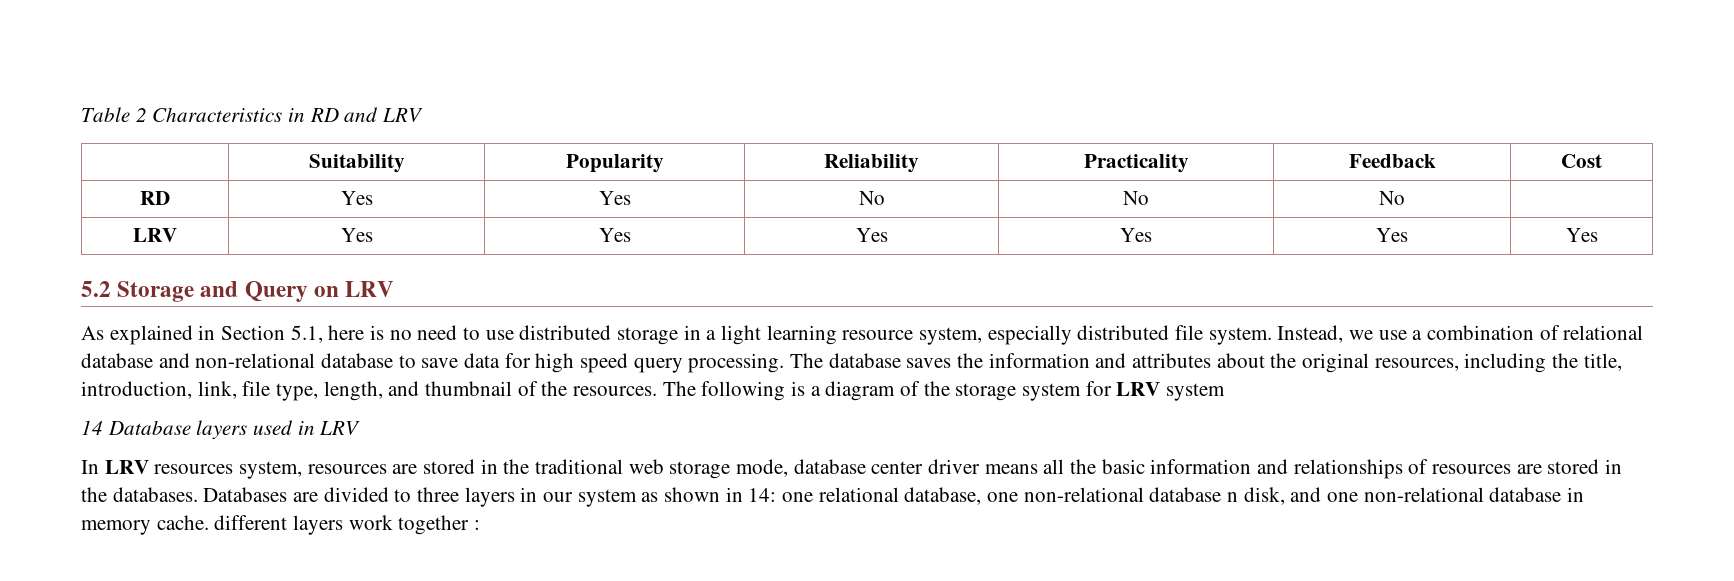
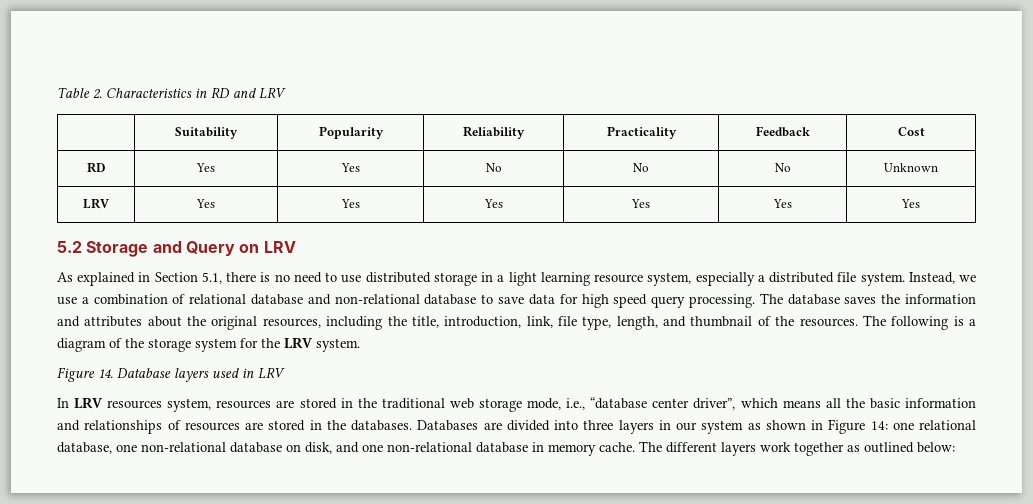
[135,108,147,122] 2 -> [93,89,102,99] 2.
(1405, 198) none -> [884,163,938,172] Unknown
[328,325,365,340] here -> [226,272,257,282] there
(1072, 335) none -> [757,275,765,282] a
[1116,382,1226,401] [81,420,103,435] LRV system // 14 -> [261,337,360,352] [57,367,113,382] the LRV system. // Figure 14.
[793,459,981,474] database center driver -> [566,397,778,410] i.e., “database center driver”, which
[394,489,412,502] to -> [554,420,578,430] into
(743, 494) none -> [828,419,866,434] Figure
[1227,492,1239,502] n -> [286,444,301,452] on
(209, 522) none -> [639,441,662,452] The
[474,520,481,530] : -> [847,442,955,453] as outlined below:

